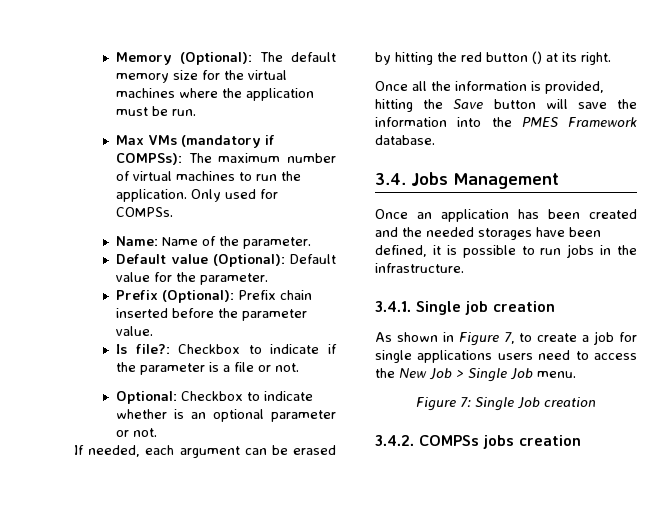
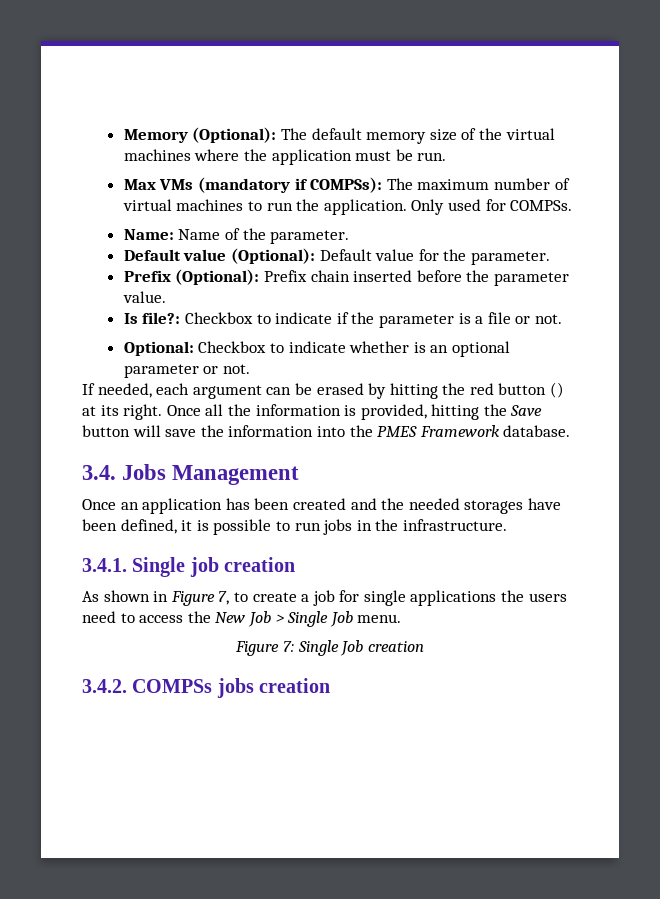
[202,70,221,80] for -> [461,128,477,140] of
(611, 58) // -> (163, 412) none
(493, 356) none -> [501,590,525,602] the

